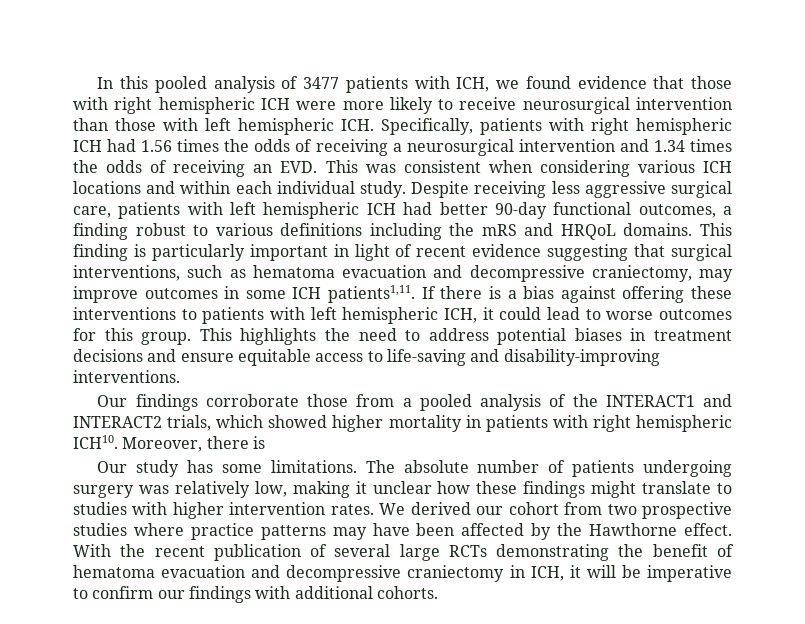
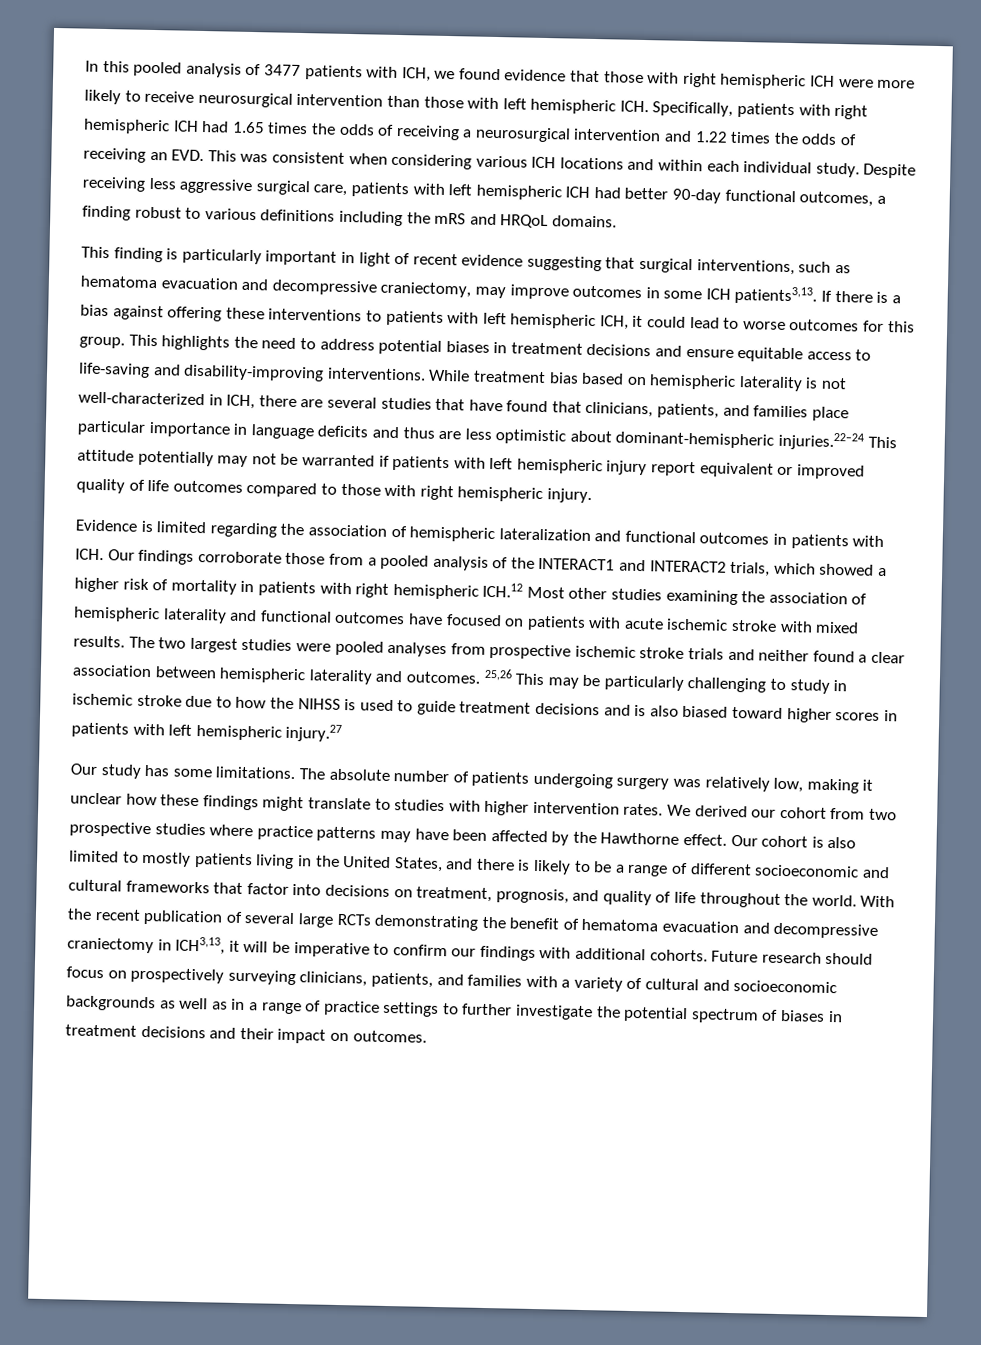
[141,140,173,152] 1.56 -> [231,121,265,134] 1.65
[653,140,685,152] 1.34 -> [694,131,728,143] 1.22
(693, 229) none -> (617, 221) //
[328,285,416,303] patients1,11. -> [734,285,818,305] patients3,13.
(180, 376) // -> [428,369,848,392] [78,391,849,422] [77,420,897,451] [77,449,865,480] [76,478,592,504] [75,519,885,550] [75,548,104,561] While treatment bias based on hemispheric laterality is not well-characterized in ICH, there are several studies that have found that clinicians, patients, and families place particular importance in language deficits and thus are less optimistic about dominant-hemispheric injuries.22–24 This attitude potentially may not be warranted if patients with left hemispheric injury report equivalent or improved quality of life outcomes compared to those with right hemispheric injury. // Evidence is limited regarding the association of hemispheric lateralization and functional outcomes in patients with ICH.
[332,415,384,432] higher -> [878,567,888,577] [74,577,169,593] a higher risk of
[73,435,265,452] ICH10. Moreover, there is -> [482,582,868,606] [73,606,860,634] [73,635,906,664] [72,664,848,694] [72,693,898,723] [71,722,343,742] ICH.12 Most other studies examining the association of hemispheric laterality and functional outcomes have focused on patients with acute ischemic stroke with mixed results. The two largest studies were pooled analyses from prospective ischemic stroke trials and neither found a clear association between hemispheric laterality and outcomes. 25,26 This may be particularly challenging to study in ischemic stroke due to how the NIHSS is used to guide treatment decisions and is also biased toward higher scores in patients with left hemispheric injury.27
(733, 529) none -> [730,834,857,849] [69,850,890,879] [68,879,857,908] Our cohort is also limited to mostly patients living in the United States, and there is likely to be a range of different socioeconomic and cultural frameworks that factor into decisions on treatment, prognosis, and quality of life throughout the world.
[530,566,564,581] ICH, -> [175,936,226,955] ICH3,13,
(438, 592) none -> [711,950,874,965] [66,966,838,994] [66,995,843,1024] [65,1024,427,1044] Future research should focus on prospectively surveying clinicians, patients, and families with a variety of cultural and socioeconomic backgrounds as well as in a range of practice settings to further investigate the potential spectrum of biases in treatment decisions and their impact on outcomes.

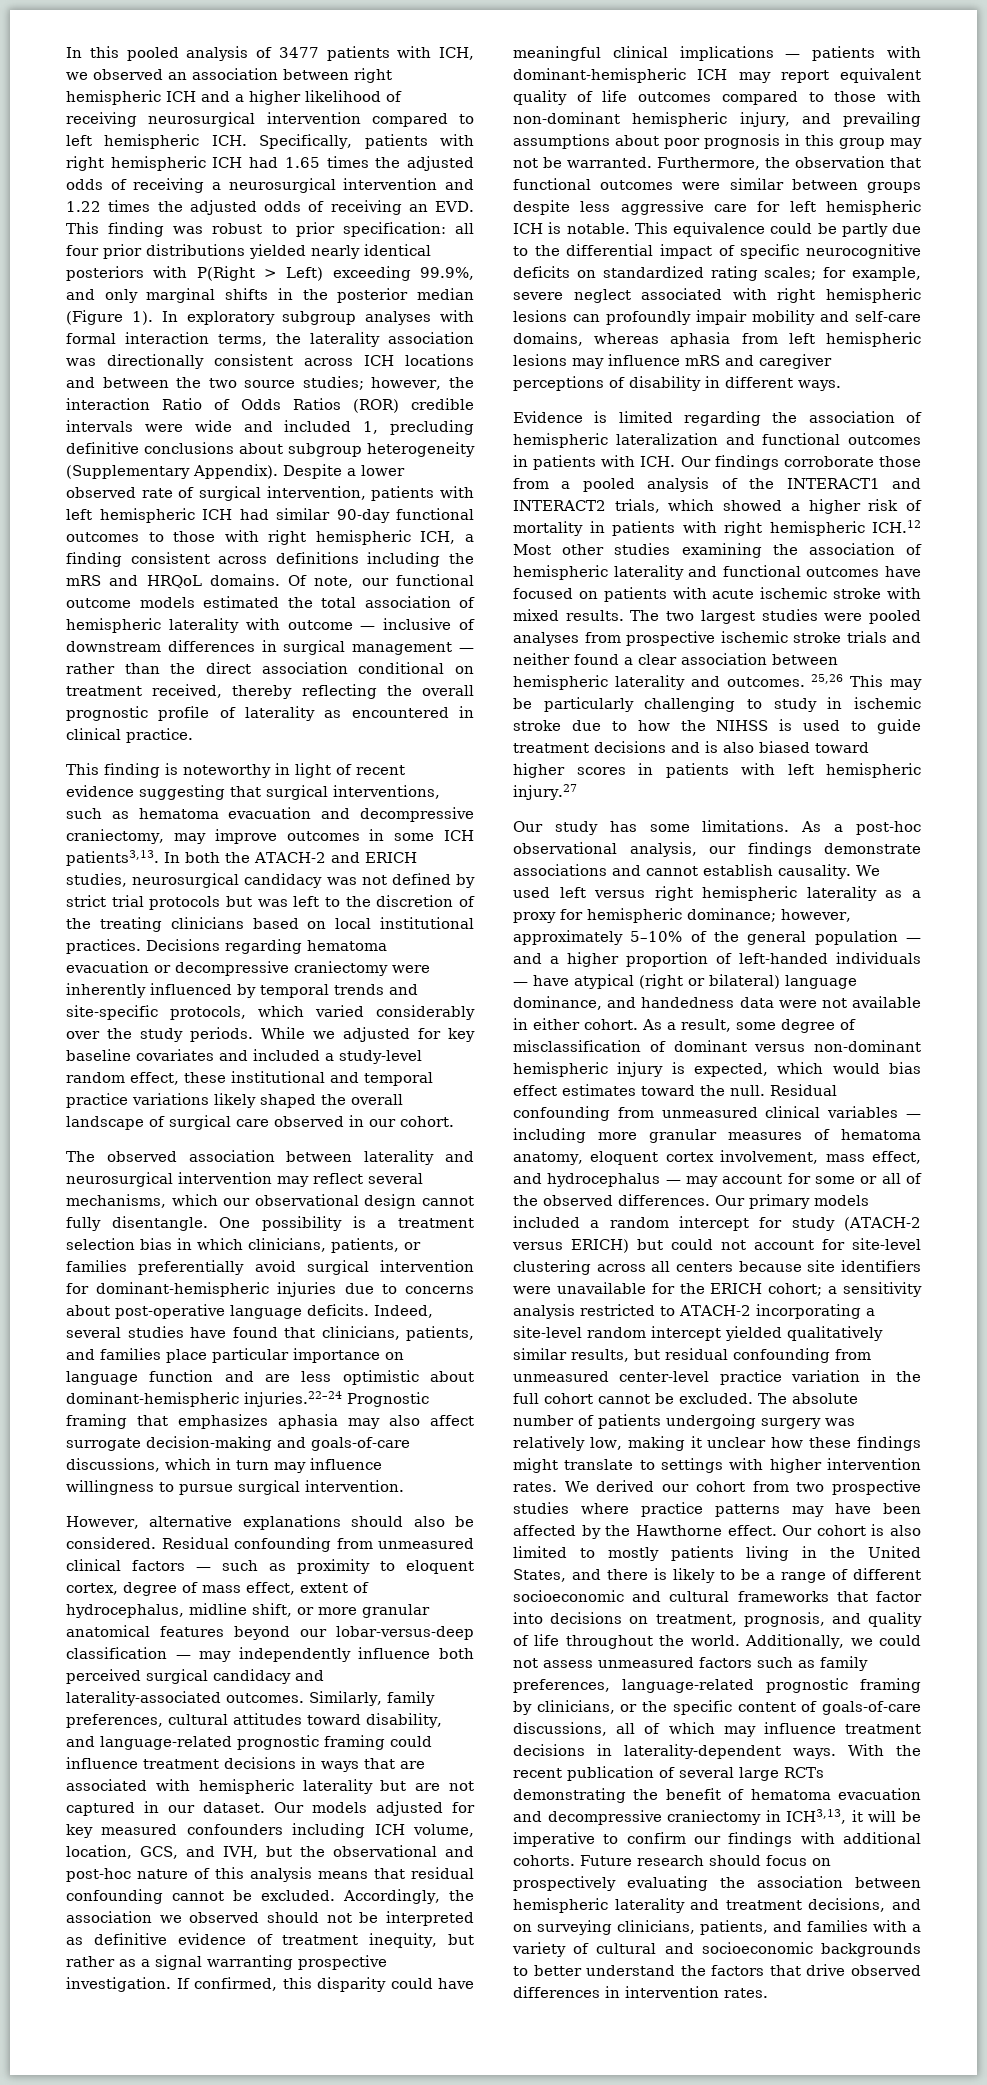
[458,68,916,90] [84,89,500,110] found evidence that those with right hemispheric ICH were more likely to receive neurosurgical intervention than those with -> [93,68,392,83] [66,90,402,105] [66,112,474,127] observed an association between right hemispheric ICH and a higher likelihood of receiving neurosurgical intervention compared to
(336, 129) none -> [407,156,475,171] adjusted
(799, 138) none -> [189,200,257,215] adjusted
[240,151,917,179] [82,176,348,196] was consistent when considering various ICH locations and within each individual study. Despite receiving less aggressive surgical care, -> [108,222,474,237] [66,244,431,259] [66,266,474,281] [66,288,475,303] [66,310,474,325] [66,332,474,347] [66,354,474,369] [66,376,475,390] [66,398,474,413] [66,420,474,435] [66,442,475,457] [66,464,405,479] [66,486,366,501] finding was robust to prior specification: all four prior distributions yielded nearly identical posteriors with P(Right > Left) exceeding 99.9%, and only marginal shifts in the posterior median (Figure 1). In exploratory subgroup analyses with formal interaction terms, the laterality association was directionally consistent across ICH locations and between the two source studies; however, the interaction Ratio of Odds Ratios (ROR) credible intervals were wide and included 1, precluding definitive conclusions about subgroup heterogeneity (Supplementary Appendix). Despite a lower observed rate of surgical intervention,
[624,187,669,200] better -> [276,508,330,520] similar
[799,191,886,207] [82,205,257,221] outcomes, a finding robust to various -> [66,530,474,545] [66,552,268,567] outcomes to those with right hemispheric ICH, a finding consistent across
(617, 221) none -> [288,574,474,588] [66,596,475,608] [66,618,475,633] [66,640,475,655] [66,662,474,674] [66,684,474,699] [66,706,474,721] [66,728,193,743] Of note, our functional outcome models estimated the total association of hemispheric laterality with outcome — inclusive of downstream differences in surgical management — rather than the direct association conditional on treatment received, thereby reflecting the overall prognostic profile of laterality as encountered in clinical practice.
[181,248,338,266] particularly important -> [183,764,271,778] noteworthy
[821,290,901,304] [80,304,915,333] [79,334,872,363] [78,362,848,392] [78,391,324,410] If there is a bias against offering these interventions to patients with left hemispheric ICH, it could lead to worse outcomes for this group. This highlights the need to address potential biases in treatment decisions and ensure equitable access to life-saving and disability-improving interventions. While treatment bias based on hemispheric laterality is not well-characterized in ICH, there are -> [164,852,417,863] [66,873,476,888] [66,895,475,910] [66,917,474,932] [66,939,387,954] [66,961,430,976] [66,983,418,998] [66,1005,475,1020] [66,1027,475,1042] [66,1049,422,1064] [66,1071,433,1086] [66,1093,403,1108] [66,1115,454,1130] [66,1150,474,1165] [66,1172,423,1187] [66,1194,474,1209] [66,1216,475,1231] [66,1238,421,1253] [66,1260,474,1275] [66,1282,474,1297] [66,1304,433,1319] In both the ATACH-2 and ERICH studies, neurosurgical candidacy was not defined by strict trial protocols but was left to the discretion of the treating clinicians based on local institutional practices. Decisions regarding hematoma evacuation or decompressive craniectomy were inherently influenced by temporal trends and site-specific protocols, which varied considerably over the study periods. While we adjusted for key baseline covariates and included a study-level random effect, these institutional and temporal practice variations likely shaped the overall landscape of surgical care observed in our cohort. // The observed association between laterality and neurosurgical intervention may reflect several mechanisms, which our observational design cannot fully disentangle. One possibility is a treatment selection bias in which clinicians, patients, or families preferentially avoid surgical intervention for dominant-hemispheric injuries due to concerns about post-operative language deficits. Indeed,
[435,398,466,411] that -> (184, 1332) none
[233,423,435,440] in language deficits and thus -> [385,1352,404,1360] [66,1370,254,1385] on language function and
[867,436,897,449] [77,449,865,480] This attitude potentially may not be warranted if patients with left hemispheric injury report equivalent or improved -> [347,1392,429,1407] [66,1414,474,1429] [66,1436,410,1451] [66,1458,382,1473] [66,1480,404,1495] [66,1515,474,1530] [66,1537,474,1552] [66,1559,474,1574] [66,1582,369,1596] [66,1603,430,1618] [66,1625,474,1640] [66,1647,474,1662] [66,1669,324,1684] [66,1691,435,1706] [66,1713,442,1728] [66,1735,432,1750] [66,1757,425,1772] [66,1779,474,1794] [66,1801,475,1816] [66,1823,474,1838] [66,1845,474,1859] [66,1867,474,1882] [66,1889,475,1904] [66,1911,475,1926] [66,1933,474,1948] [66,1955,387,1970] [66,1977,474,1992] [513,46,921,61] [513,68,921,83] Prognostic framing that emphasizes aphasia may also affect surrogate decision-making and goals-of-care discussions, which in turn may influence willingness to pursue surgical intervention. // However, alternative explanations should also be considered. Residual confounding from unmeasured clinical factors — such as proximity to eloquent cortex, degree of mass effect, extent of hydrocephalus, midline shift, or more granular anatomical features beyond our lobar-versus-deep classification — may independently influence both perceived surgical candidacy and laterality-associated outcomes. Similarly, family preferences, cultural attitudes toward disability, and language-related prognostic framing could influence treatment decisions in ways that are associated with hemispheric laterality but are not captured in our dataset. Our models adjusted for key measured confounders including ICH volume, location, GCS, and IVH, but the observational and post-hoc nature of this analysis means that residual confounding cannot be excluded. Accordingly, the association we observed should not be interpreted as definitive evidence of treatment inequity, but rather as a signal warranting prospective investigation. If confirmed, this disparity could have meaningful clinical implications — patients with dominant-hemispheric ICH may report equivalent
[419,485,592,504] right hemispheric injury. -> [513,112,921,127] [513,134,922,149] [513,156,921,170] [513,178,921,193] [513,200,921,215] [513,222,921,237] [513,244,921,259] [513,266,921,281] [513,288,921,303] [513,310,921,325] [513,332,921,347] [513,354,832,369] [513,376,841,391] non-dominant hemispheric injury, and prevailing assumptions about poor prognosis in this group may not be warranted. Furthermore, the observation that functional outcomes were similar between groups despite less aggressive care for left hemispheric ICH is notable. This equivalence could be partly due to the differential impact of specific neurocognitive deficits on standardized rating scales; for example, severe neglect associated with right hemispheric lesions can profoundly impair mobility and self-care domains, whereas aphasia from left hemispheric lesions may influence mRS and caregiver perceptions of disability in different ways.
(297, 773) none -> [801,821,921,835] [513,842,921,857] [513,864,880,879] [513,886,921,901] [513,908,851,923] [513,930,921,945] [513,952,921,967] [513,974,857,989] [513,996,921,1010] [513,1018,856,1033] [513,1040,921,1052] [513,1062,921,1077] [513,1084,837,1096] [513,1106,921,1121] [513,1128,921,1143] [513,1150,921,1165] [513,1173,922,1187] [513,1194,869,1209] [513,1216,921,1231] [512,1238,921,1253] [513,1260,921,1275] [513,1282,922,1297] [513,1304,875,1319] [513,1326,883,1341] [513,1348,871,1363] [513,1370,921,1385] [513,1393,753,1404] As a post-hoc observational analysis, our findings demonstrate associations and cannot establish causality. We used left versus right hemispheric laterality as a proxy for hemispheric dominance; however, approximately 5–10% of the general population — and a higher proportion of left-handed individuals — have atypical (right or bilateral) language dominance, and handedness data were not available in either cohort. As a result, some degree of misclassification of dominant versus non-dominant hemispheric injury is expected, which would bias effect estimates toward the null. Residual confounding from unmeasured clinical variables — including more granular measures of hematoma anatomy, eloquent cortex involvement, mass effect, and hydrocephalus — may account for some or all of the observed differences. Our primary models included a random intercept for study (ATACH-2 versus ERICH) but could not account for site-level clustering across all centers because site identifiers were unavailable for the ERICH cohort; a sensitivity analysis restricted to ATACH-2 incorporating a site-level random intercept yielded qualitatively similar results, but residual confounding from unmeasured center-level practice variation in the full cohort cannot be excluded.
[394,799,446,812] studies -> [661,1458,723,1473] settings
(857, 900) none -> [745,1634,921,1649] [513,1656,868,1671] [513,1678,921,1693] [513,1700,921,1715] [513,1722,921,1737] [513,1744,836,1759] Additionally, we could not assess unmeasured factors such as family preferences, language-related prognostic framing by clinicians, or the specific content of goals-of-care discussions, all of which may influence treatment decisions in laterality-dependent ways.
(225, 975) none -> [627,1876,921,1891] [513,1898,921,1913] [513,1924,532,1932] evaluating the association between hemispheric laterality and treatment decisions, and on
[159,997,843,1024] [65,1024,427,1044] as well as in a range of practice settings to further investigate the potential spectrum of biases in treatment decisions and their impact on outcomes. -> [513,1964,921,1976] [513,1986,768,1998] to better understand the factors that drive observed differences in intervention rates.

